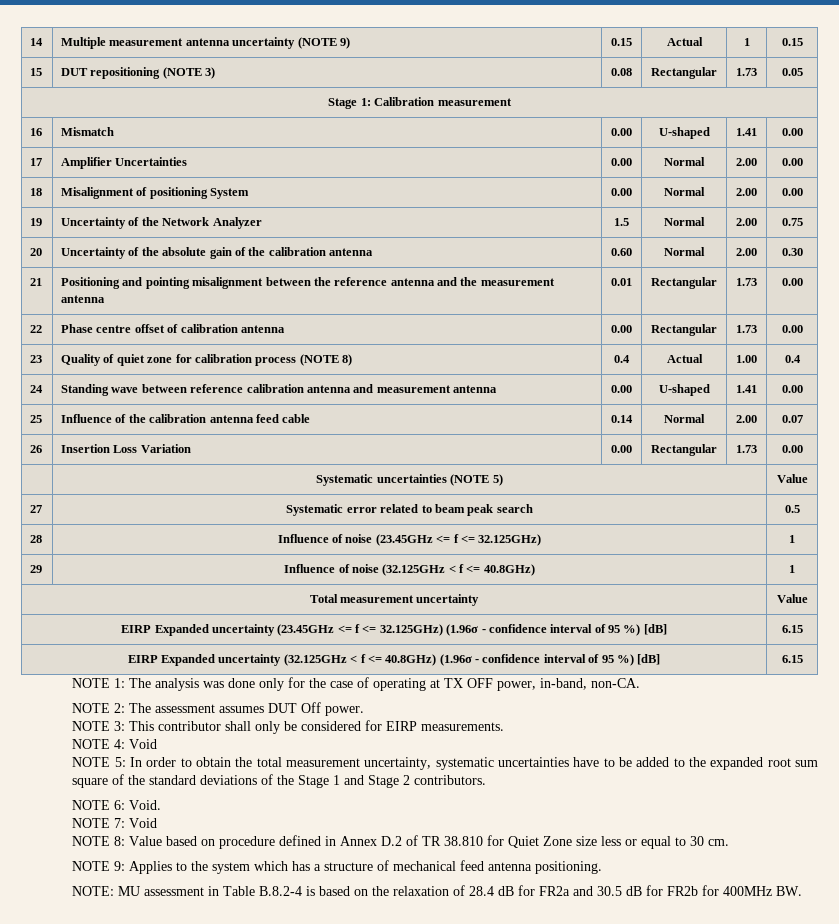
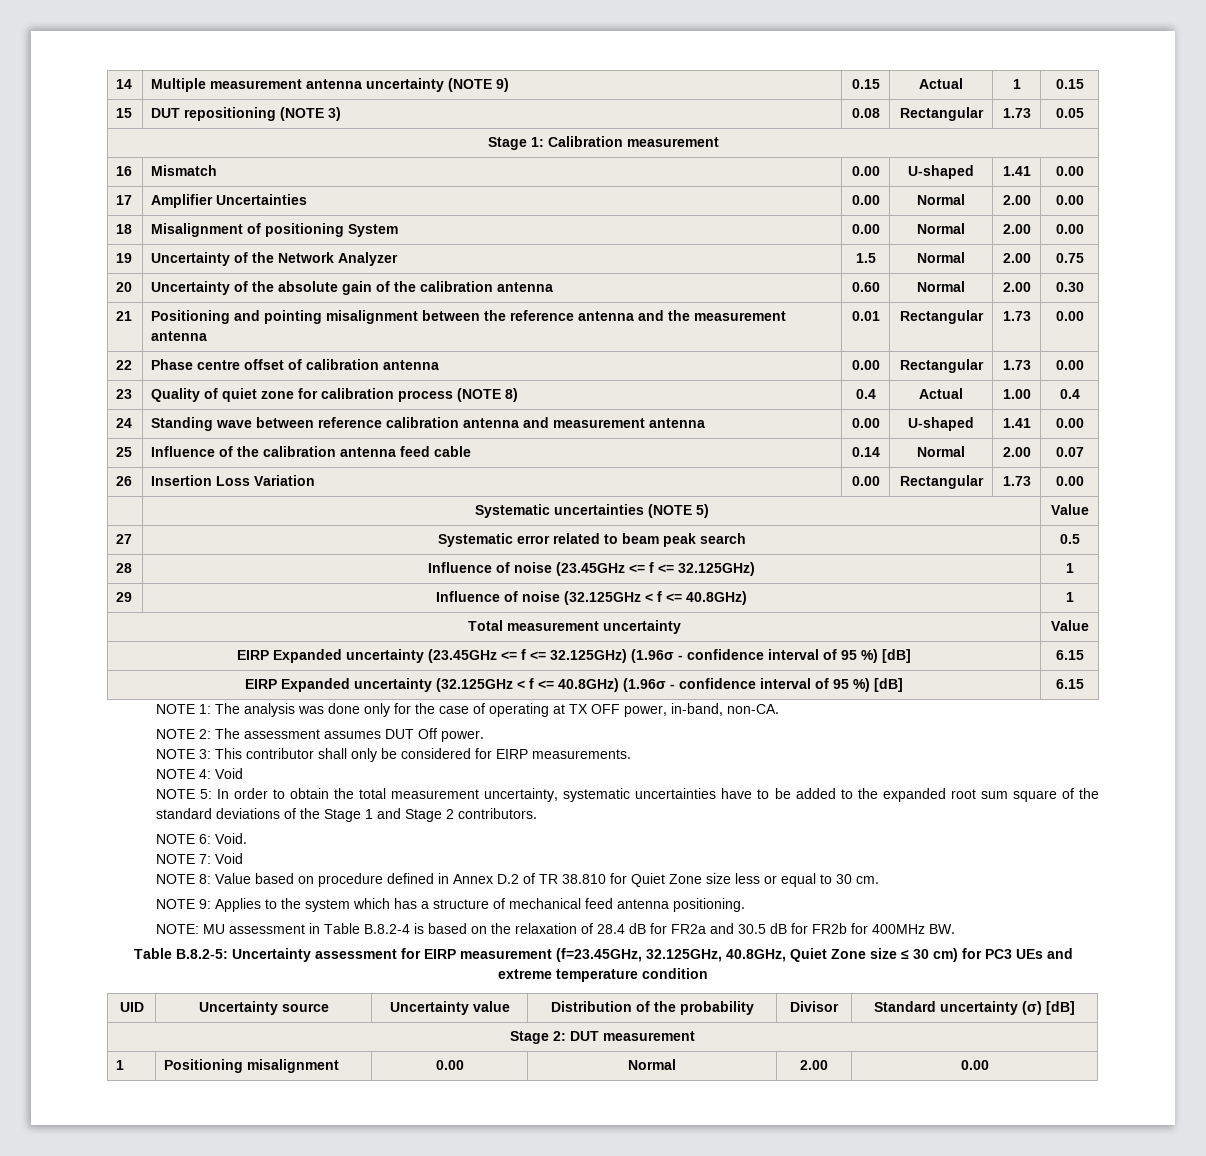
(803, 891) none -> [133,948,1073,962] [498,968,708,982] [119,1002,144,1012] [198,1001,329,1015] [389,1001,510,1015] [550,1001,754,1015] [790,1001,839,1012] [874,1001,1075,1015] [510,1031,695,1044] [116,1060,125,1070] [164,1059,340,1073] [435,1060,464,1070] [628,1059,676,1070] [800,1060,828,1070] [960,1060,989,1070] // Table B.8.2-5: Uncertainty assessment for EIRP measurement (f=23.45GHz, 32.125GHz, 40.8GHz, Quiet Zone size ≤ 30 cm) for PC3 UEs and extreme temperature condition // UID | Uncertainty source | Uncertainty value | Distribution of the probability | Divisor | Standard uncertainty (σ) [dB] // Stage 2: DUT measurement // 1 | Positioning misalignment | 0.00 | Normal | 2.00 | 0.00

